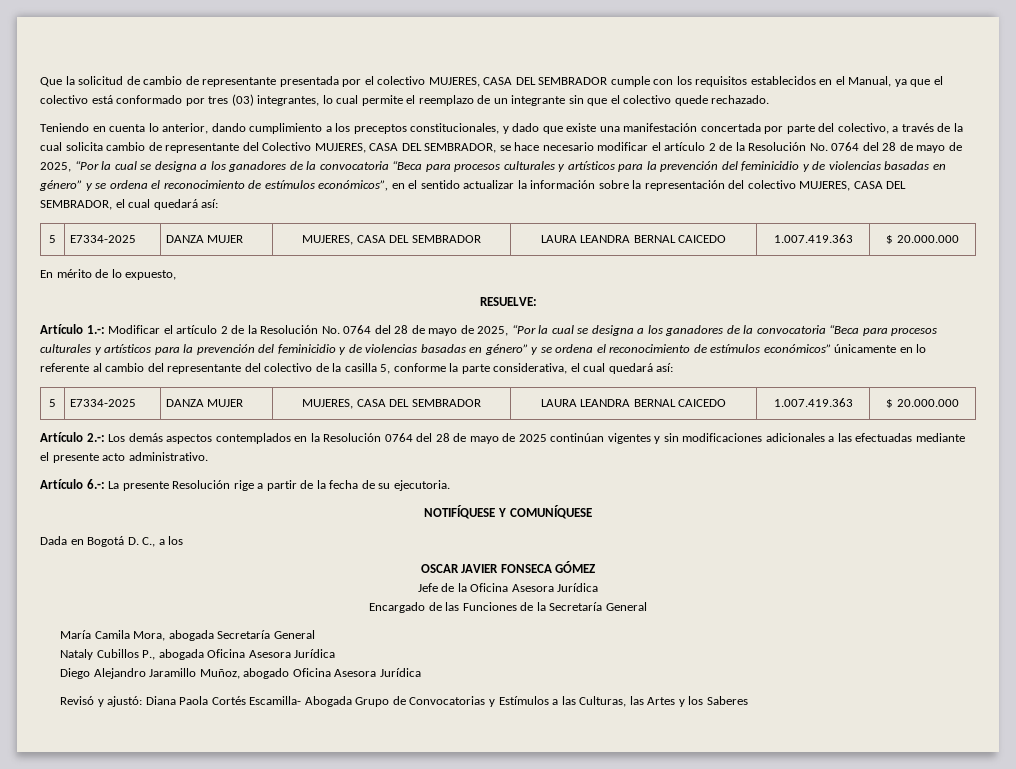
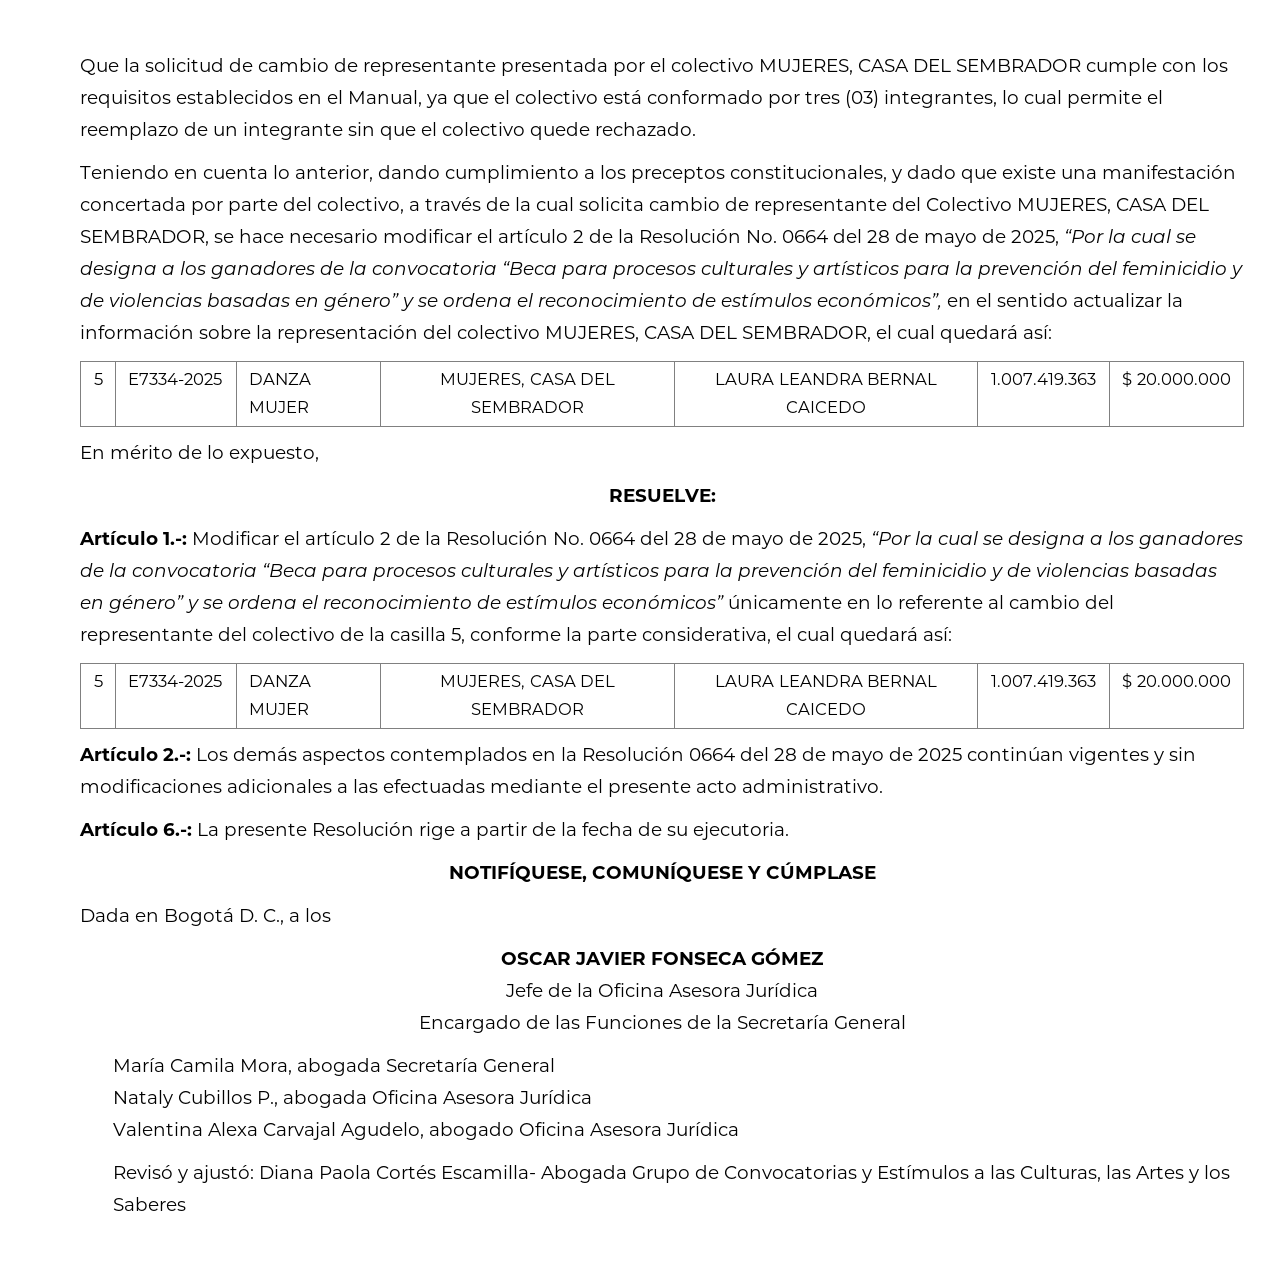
[831,142,860,151] 0764 -> [782,230,828,243] 0664
[343,325,372,334] 0764 -> [589,532,635,545] 0664
[384,433,413,442] 0764 -> [689,748,735,761] 0664
[424,505,592,519] NOTIFÍQUESE Y COMUNÍQUESE -> [448,862,876,882] NOTIFÍQUESE, COMUNÍQUESE Y CÚMPLASE
[60,668,240,679] Diego Alejandro Jaramillo Muñoz, -> [112,1122,424,1140] Valentina Alexa Carvajal Agudelo,

